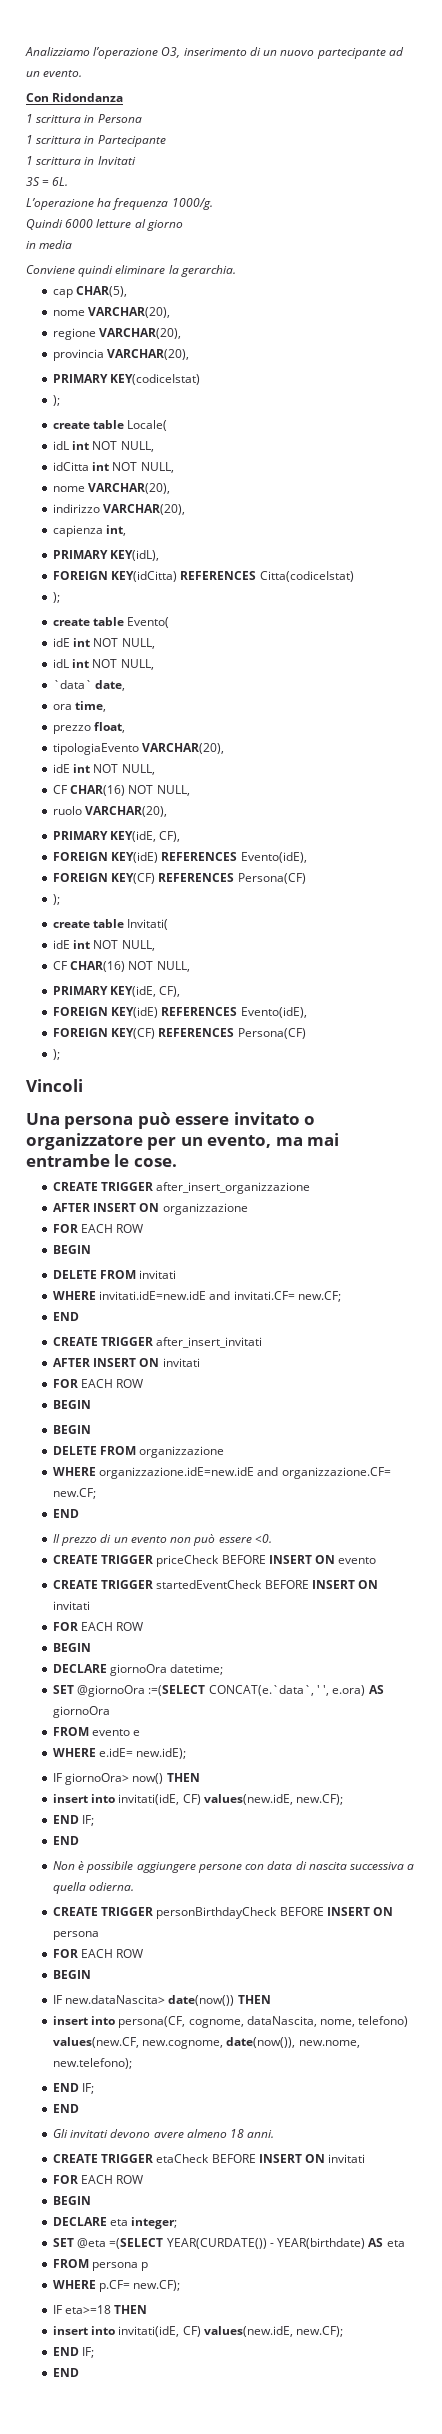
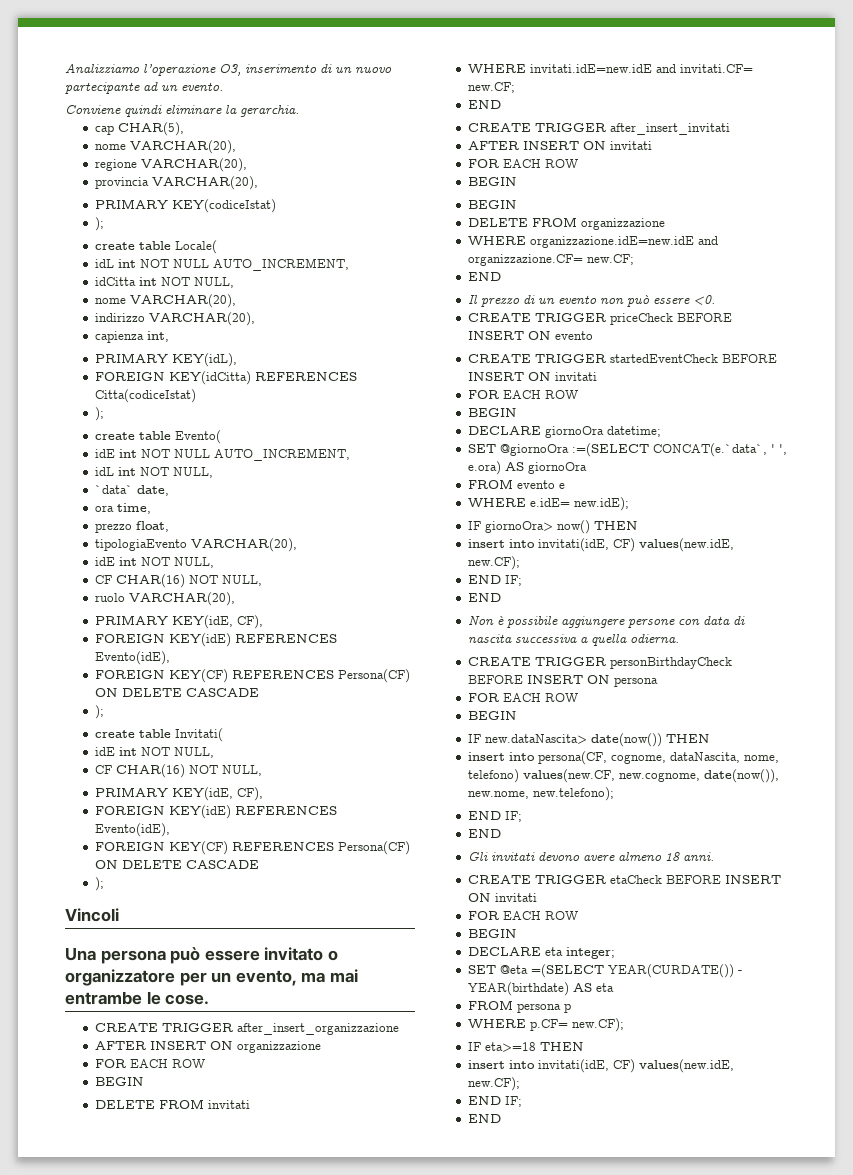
[26,93,124,102] [26,114,142,123] [26,135,166,147] [26,156,136,165] [26,177,69,186] [26,198,213,210] [26,219,183,231] [26,240,73,249] // Con Ridondanza // 1 scrittura in Persona // 1 scrittura in Partecipante // 1 scrittura in Invitati // 3S = 6L. // L’operazione ha frequenza 1000/g. // Quindi 6000 letture al giorno // in media -> (223, 86) none
[120,441,154,452] NULL, -> [172,258,349,271] NULL AUTO_INCREMENT,
[121,638,155,649] NULL, -> [173,448,350,461] NULL AUTO_INCREMENT,
(306, 878) none -> [94,688,259,697] ON DELETE CASCADE
(306, 1033) none -> [94,860,259,869] ON DELETE CASCADE

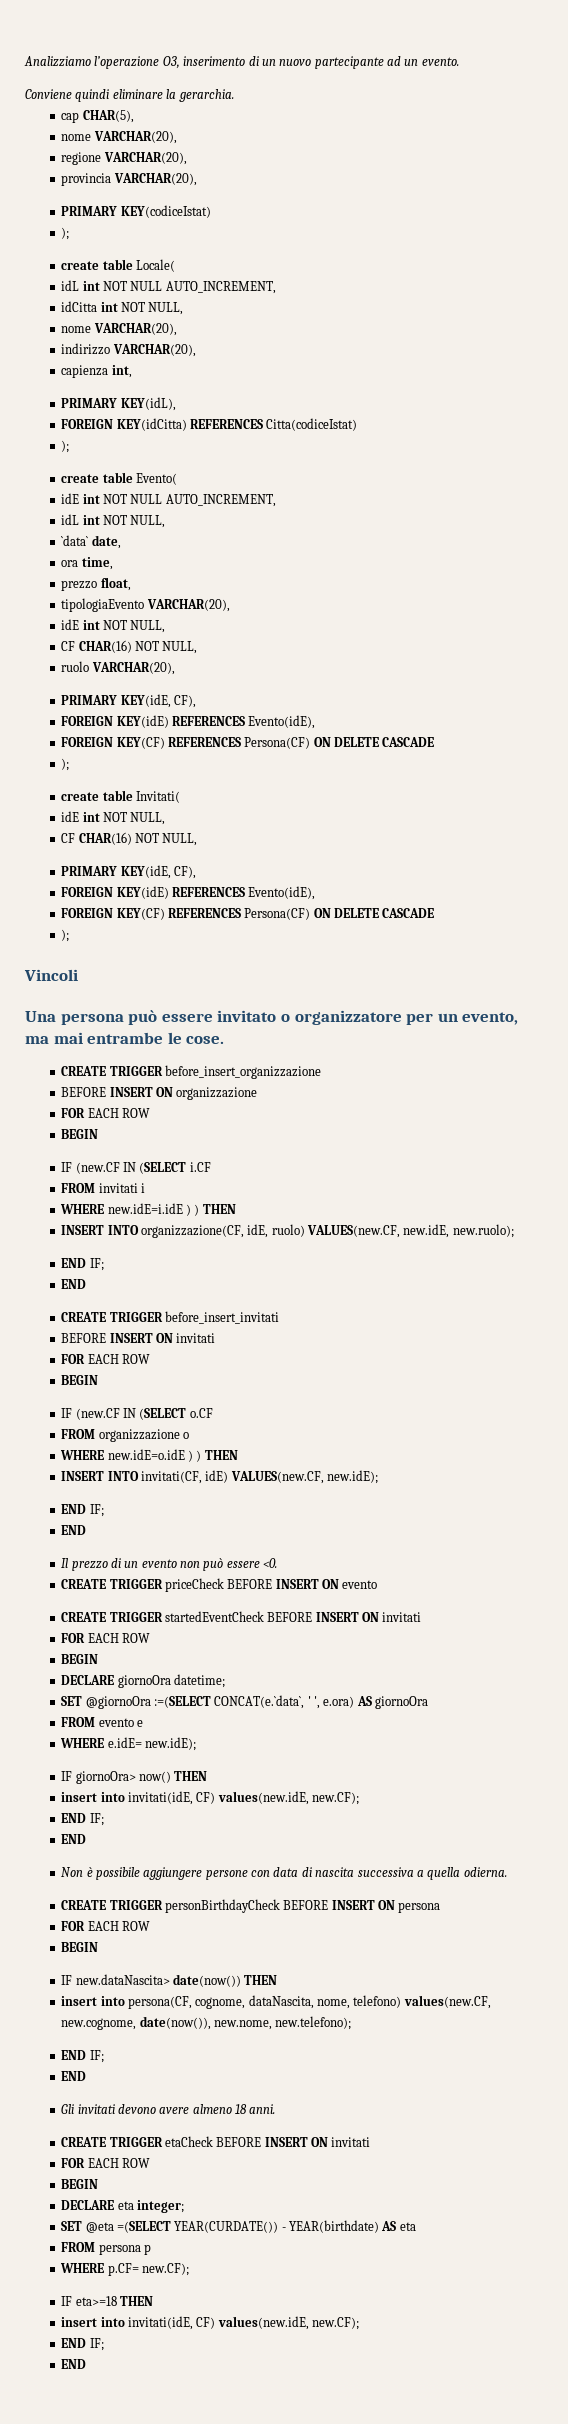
[236,1023,399,1035] [94,1041,146,1050] after_insert_organizzazione // AFTER -> [164,1065,321,1079] [61,1087,107,1097] before_insert_organizzazione // BEFORE
[94,1100,155,1109] DELETE -> [61,1162,211,1174] IF (new.CF IN (SELECT i.CF //
[467,64,753,73] [467,82,515,93] // WHERE invitati.idE=new.idE and invitati.CF= new.CF; -> [140,1183,145,1193] [60,1203,236,1216] [61,1224,514,1238] [61,1258,104,1271] i // WHERE new.idE=i.idE ) ) THEN // INSERT INTO organizzazione(CF, idE, ruolo) VALUES(new.CF, new.idE, new.ruolo); // END IF;
[609,123,730,135] [467,141,652,150] [467,159,578,168] [467,177,517,186] [467,200,517,209] [467,218,528,227] after_insert_invitati // AFTER INSERT ON invitati // FOR EACH ROW // BEGIN // BEGIN // DELETE -> [164,1311,279,1324] [61,1333,216,1343] [61,1354,150,1364] [61,1375,99,1385] [61,1408,213,1420] before_insert_invitati // BEFORE INSERT ON invitati // FOR EACH ROW // BEGIN // IF (new.CF IN (SELECT o.CF //
[467,236,718,248] [467,254,634,266] // WHERE organizzazione.idE=new.idE and organizzazione.CF= new.CF; -> [182,1432,189,1439] [60,1449,238,1462] [61,1470,379,1484] [61,1504,104,1517] o // WHERE new.idE=o.idE ) ) THEN // INSERT INTO invitati(CF, idE) VALUES(new.CF, new.idE); // END IF;

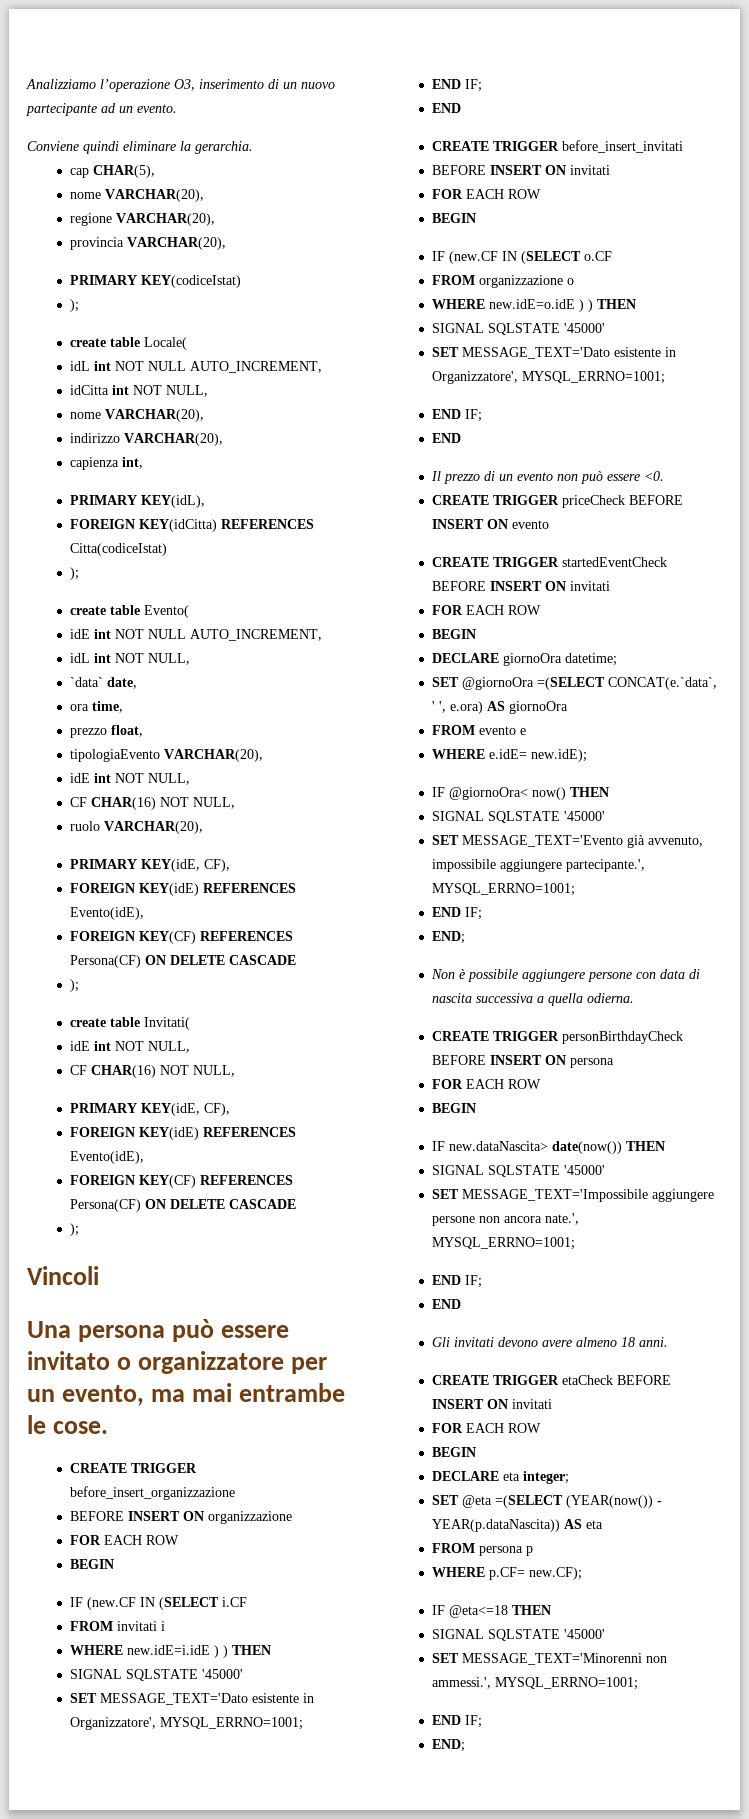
[61,1224,514,1238] INSERT INTO organizzazione(CF, idE, ruolo) VALUES(new.CF, new.idE, new.ruolo); -> [69,1669,243,1681] [69,1693,314,1705] [69,1717,303,1730] SIGNAL SQLSTATE '45000' // SET MESSAGE_TEXT='Dato esistente in Organizzatore', MYSQL_ERRNO=1001;
[61,1470,379,1484] INSERT INTO invitati(CF, idE) VALUES(new.CF, new.idE); -> [431,323,605,335] [431,347,676,359] [431,371,665,384] SIGNAL SQLSTATE '45000' // SET MESSAGE_TEXT='Dato esistente in Organizzatore', MYSQL_ERRNO=1001;
[153,1696,211,1708] :=(SELECT -> [536,677,605,690] =(SELECT
[75,1771,136,1784] giornoOra> -> [448,787,528,800] @giornoOra<
[61,1791,360,1805] [61,1813,104,1826] [61,1834,87,1844] insert into invitati(idE, CF) values(new.idE, new.CF); // END IF; // END -> [431,811,605,823] [431,835,703,848] [431,859,645,872] [431,883,575,896] [431,907,482,920] [431,931,465,944] SIGNAL SQLSTATE '45000' // SET MESSAGE_TEXT='Evento già avvenuto, impossibile aggiungere partecipante.', MYSQL_ERRNO=1001; // END IF; // END;
[61,1995,491,2009] [61,2016,352,2030] insert into persona(CF, cognome, dataNascita, nome, telefono) values(new.CF, new.cognome, date(now()), new.nome, new.telefono); -> [431,1165,605,1177] [431,1189,714,1202] [431,1213,579,1226] [431,1237,575,1250] SIGNAL SQLSTATE '45000' // SET MESSAGE_TEXT='Impossibile aggiungere persone non ancora nate.', MYSQL_ERRNO=1001;
[174,2220,380,2233] YEAR(CURDATE()) - YEAR(birthdate) -> [565,1495,662,1508] [431,1519,560,1532] (YEAR(now()) - YEAR(p.dataNascita))
[75,2296,153,2306] [61,2316,360,2330] [61,2338,104,2351] [61,2359,87,2369] eta>=18 THEN // insert into invitati(idE, CF) values(new.idE, new.CF); // END IF; // END -> [448,1605,551,1618] [431,1629,605,1641] [431,1653,667,1665] [431,1677,638,1690] [431,1715,482,1728] [431,1739,465,1752] @eta<=18 THEN // SIGNAL SQLSTATE '45000' // SET MESSAGE_TEXT='Minorenni non ammessi.', MYSQL_ERRNO=1001; // END IF; // END;

